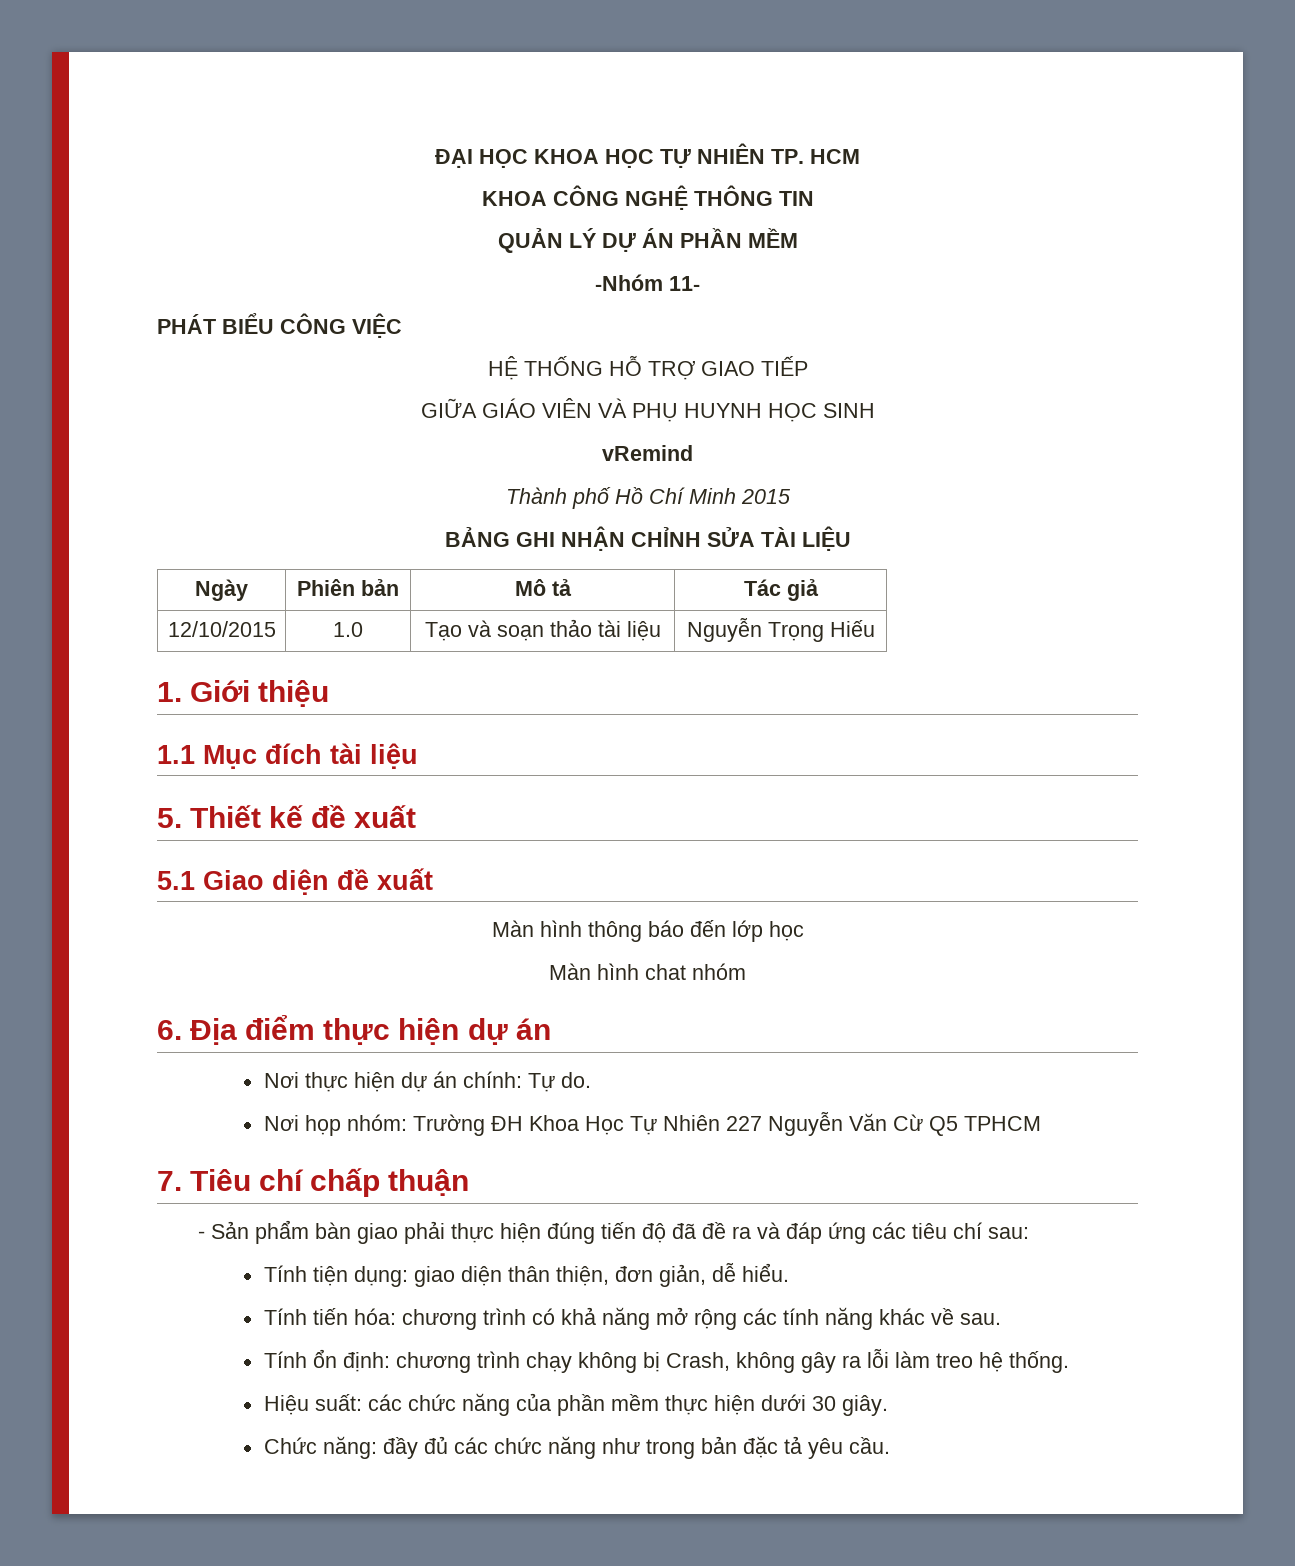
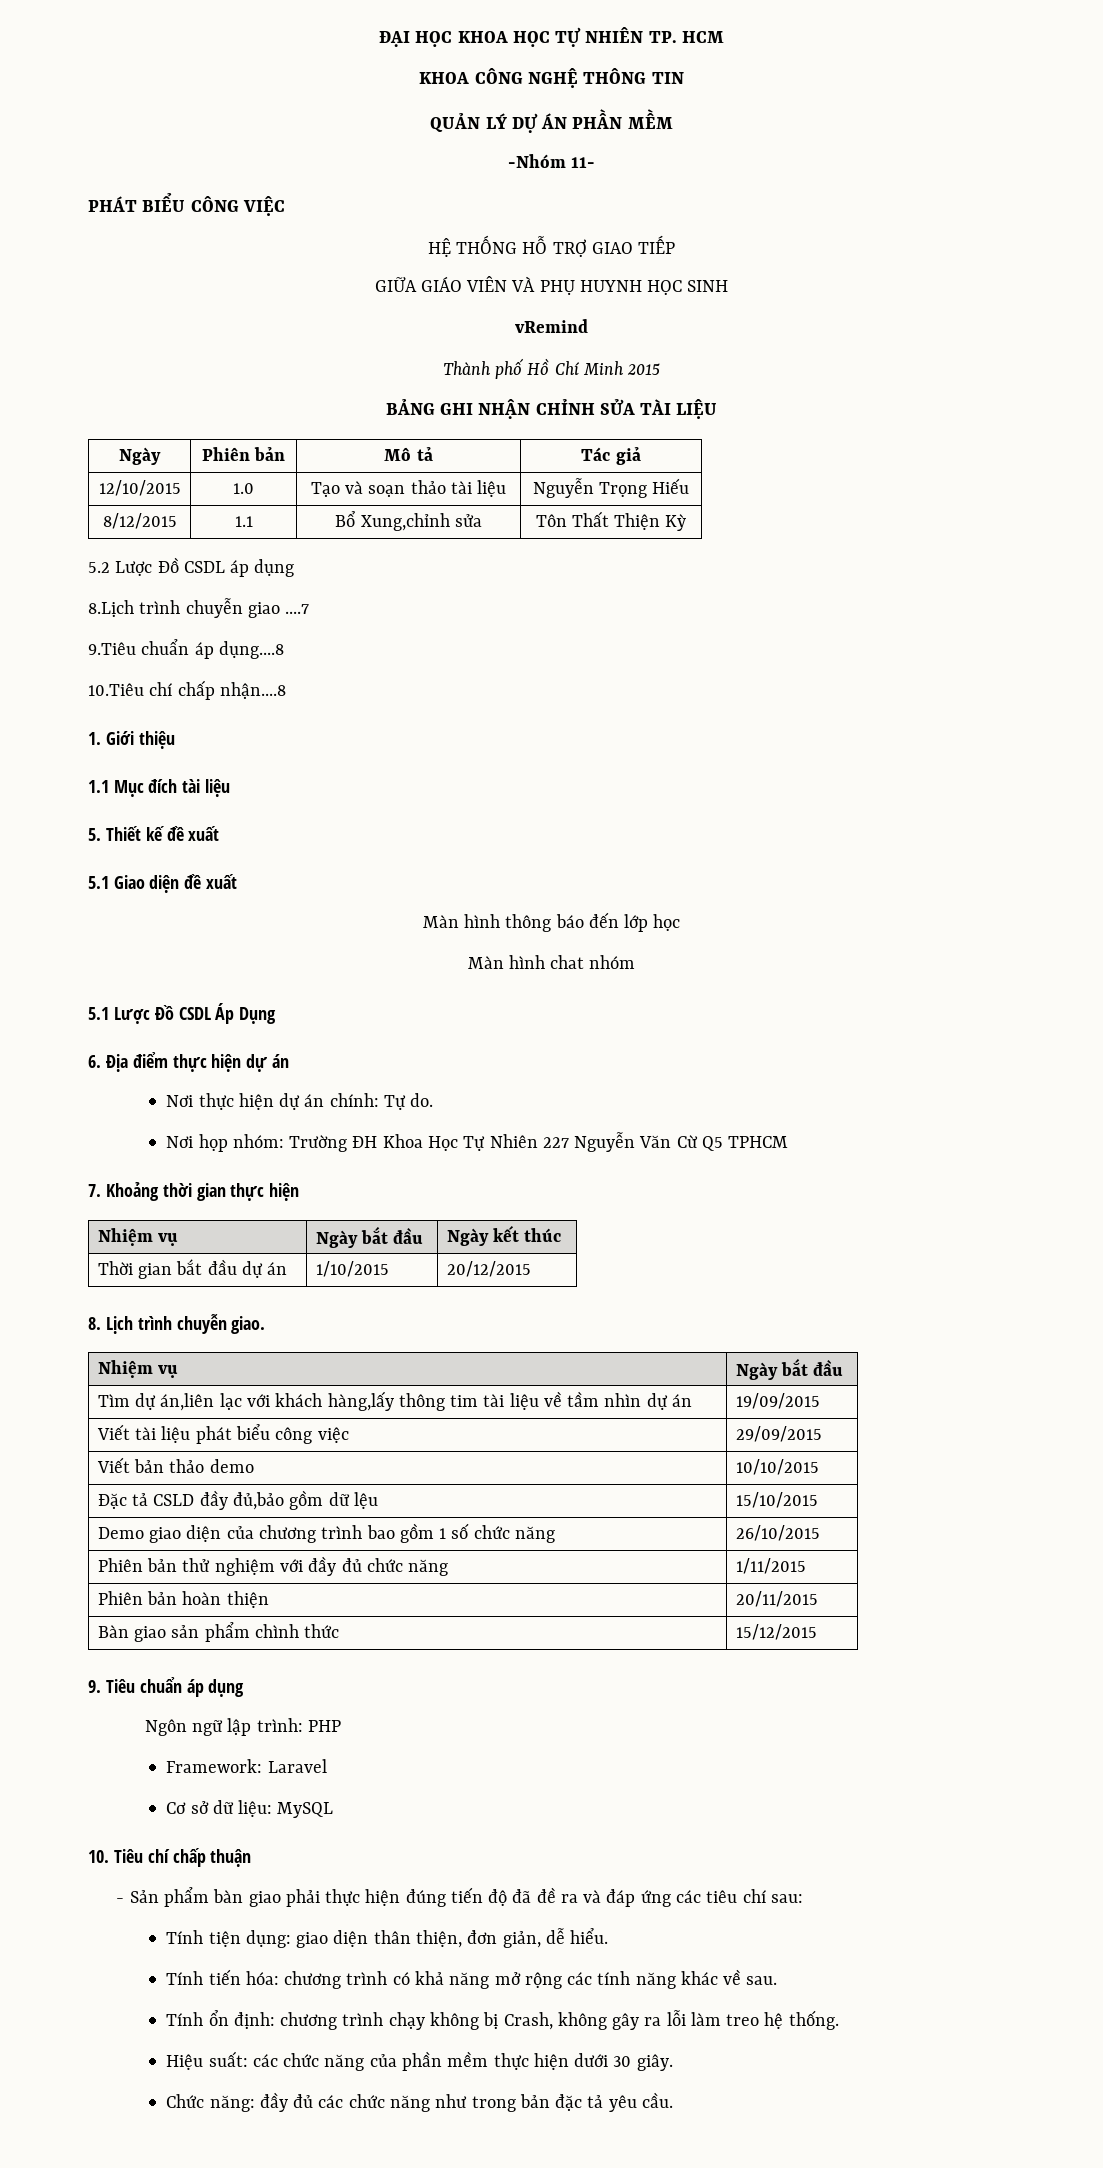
(875, 628) none -> [102,513,177,529] [234,516,253,527] [335,511,482,531] [535,511,687,531] [88,557,295,577] [88,598,310,618] [88,639,284,659] [88,680,286,700] // 8/12/2015 | 1.1 | Bổ Xung,chỉnh sửa | Tôn Thất Thiện Kỳ // 5.2 Lược Đồ CSDL áp dụng // 8.Lịch trình chuyễn giao ....7 // 9.Tiêu chuẩn áp dụng....8 // 10.Tiêu chí chấp nhận....8
(746, 971) none -> [88,1003,277,1024] // 5.1 Lược Đồ CSDL Áp Dụng
(182, 1181) none -> [105,1182,300,1201] [97,1228,179,1246] [315,1226,424,1248] [446,1226,562,1246] [97,1259,288,1279] [315,1261,389,1277] [446,1261,531,1277] [88,1314,266,1334] [97,1360,179,1378] [735,1358,844,1380] [97,1391,692,1411] [735,1393,820,1409] [96,1424,349,1444] [735,1426,822,1442] [96,1457,254,1473] [735,1459,819,1475] [97,1490,378,1510] [735,1492,818,1508] [97,1523,555,1543] [735,1525,820,1541] [97,1556,449,1576] [735,1558,806,1574] [97,1591,269,1608] [735,1591,818,1607] [97,1622,340,1642] [735,1624,817,1640] [88,1677,245,1697] [144,1718,342,1736] [166,1759,327,1773] [166,1800,334,1818] [88,1850,109,1863] Khoảng thời gian thực hiện // Nhiệm vụ | Ngày bắt đầu | Ngày kết thúc // Thời gian bắt đầu dự án | 1/10/2015 | 20/12/2015 // 8. Lịch trình chuyễn giao. // Nhiệm vụ | Ngày bắt đầu // Tìm dự án,liên lạc với khách hàng,lấy thông tim tài liệu về tầm nhìn dự án | 19/09/2015 // Viết tài liệu phát biểu công việc | 29/09/2015 // Viết bản thảo demo | 10/10/2015 // Đặc tả CSLD đầy đủ,bảo gồm dữ lệu | 15/10/2015 // Demo giao diện của chương trình bao gồm 1 số chức năng | 26/10/2015 // Phiên bản thử nghiệm với đầy đủ chức năng | 1/11/2015 // Phiên bản hoàn thiện | 20/11/2015 // Bàn giao sản phẩm chình thức | 15/12/2015 // 9. Tiêu chuẩn áp dụng // Ngôn ngữ lập trình: PHP // Framework: Laravel // Cơ sở dữ liệu: MySQL // 10.

